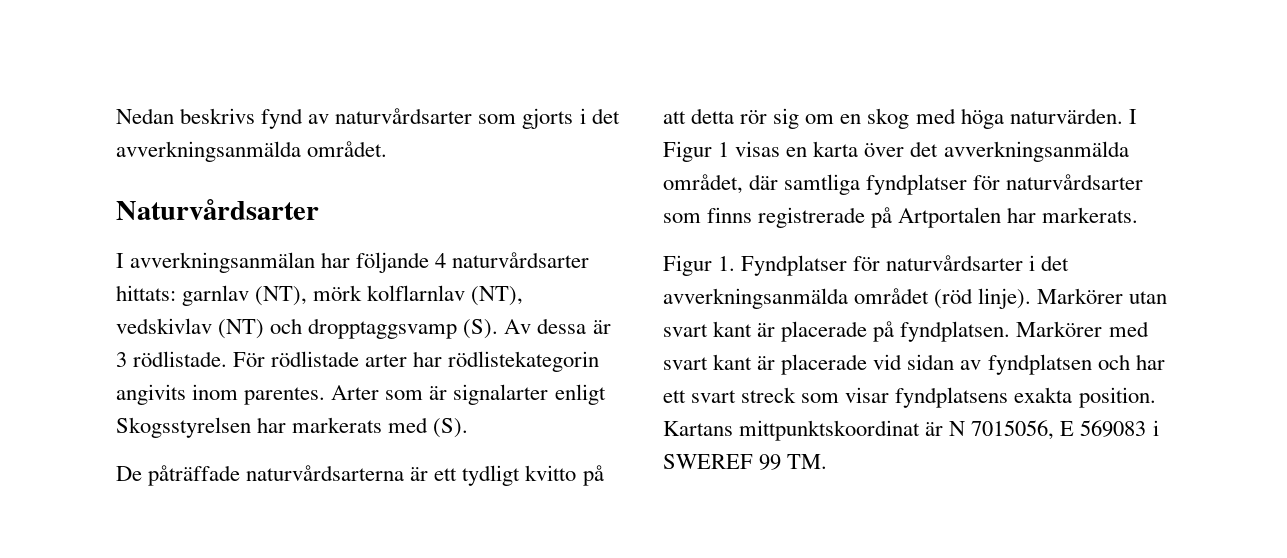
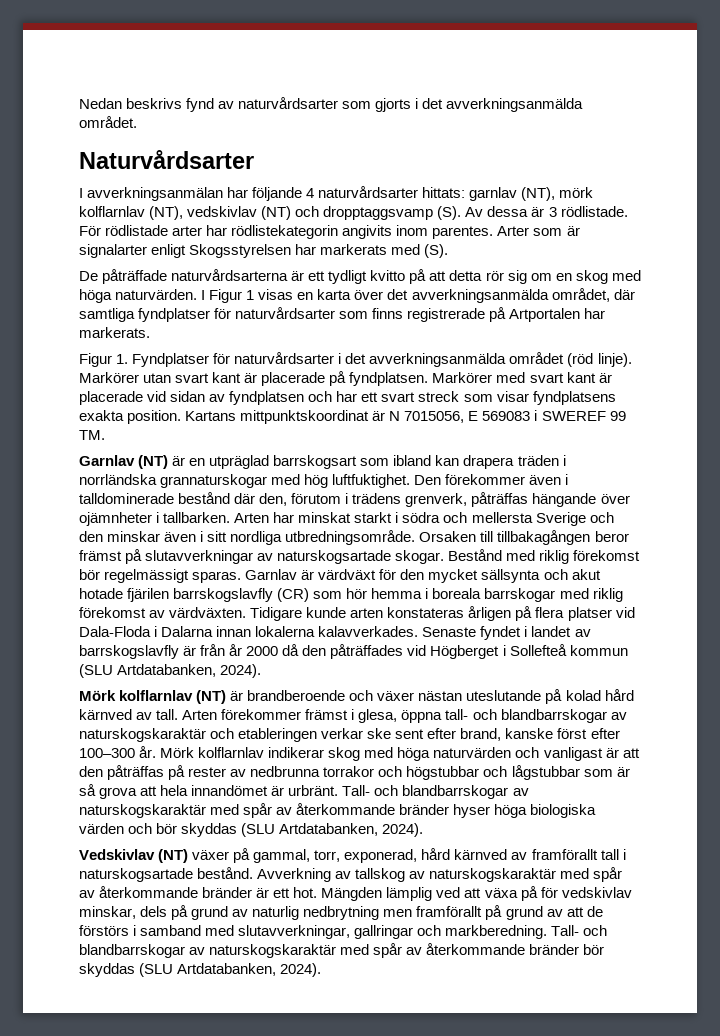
(828, 461) none -> [79,455,566,469] [79,474,569,488] [79,492,630,507] [79,512,614,526] [79,530,629,545] [79,549,641,564] [79,569,601,583] [79,588,623,602] [79,606,635,621] [79,626,591,640] [79,644,628,659] [79,664,262,678] [79,689,634,704] [79,709,627,723] [79,728,620,742] [79,746,640,761] [79,765,630,780] [79,784,529,799] [79,803,597,818] [79,823,424,837] [79,848,626,863] [79,867,623,882] [79,886,632,901] [79,905,603,920] [79,925,608,939] [79,943,605,958] [79,963,322,977] // Garnlav (NT) är en utpräglad barrskogsart som ibland kan drapera träden i norrländska grannaturskogar med hög luftfuktighet. Den förekommer även i talldominerade bestånd där den, förutom i trädens grenverk, påträffas hängande över ojämnheter i tallbarken. Arten har minskat starkt i södra och mellersta Sverige och den minskar även i sitt nordliga utbredningsområde. Orsaken till tillbakagången beror främst på slutavverkningar av naturskogsartade skogar. Bestånd med riklig förekomst bör regelmässigt sparas. Garnlav är värdväxt för den mycket sällsynta och akut hotade fjärilen barrskogslavfly (CR) som hör hemma i boreala barrskogar med riklig förekomst av värdväxten. Tidigare kunde arten konstateras årligen på flera platser vid Dala-Floda i Dalarna innan lokalerna kalavverkades. Senaste fyndet i landet av barrskogslavfly är från år 2000 då den påträffades vid Högberget i Sollefteå kommun (SLU Artdatabanken, 2024). // Mörk kolflarnlav (NT) är brandberoende och växer nästan uteslutande på kolad hård kärnved av tall. Arten förekommer främst i glesa, öppna tall- och blandbarrskogar av naturskogskaraktär och etableringen verkar ske sent efter brand, kanske först efter 100–300 år. Mörk kolflarnlav indikerar skog med höga naturvärden och vanligast är att den påträffas på rester av nedbrunna torrakor och högstubbar och lågstubbar som är så grova att hela innandömet är urbränt. Tall- och blandbarrskogar av naturskogskaraktär med spår av återkommande bränder hyser höga biologiska värden och bör skyddas (SLU Artdatabanken, 2024). // Vedskivlav (NT) växer på gammal, torr, exponerad, hård kärnved av framförallt tall i naturskogsartade bestånd. Avverkning av tallskog av naturskogskaraktär med spår av återkommande bränder är ett hot. Mängden lämplig ved att växa på för vedskivlav minskar, dels på grund av naturlig nedbrytning men framförallt på grund av att de förstörs i samband med slutavverkningar, gallringar och markberedning. Tall- och blandbarrskogar av naturskogskaraktär med spår av återkommande bränder bör skyddas (SLU Artdatabanken, 2024).

